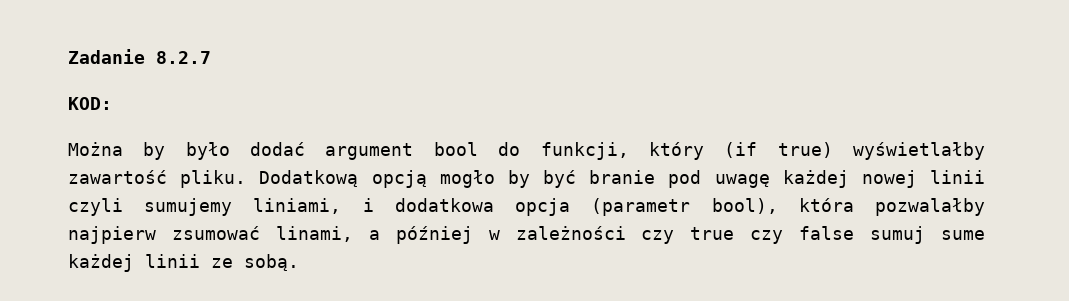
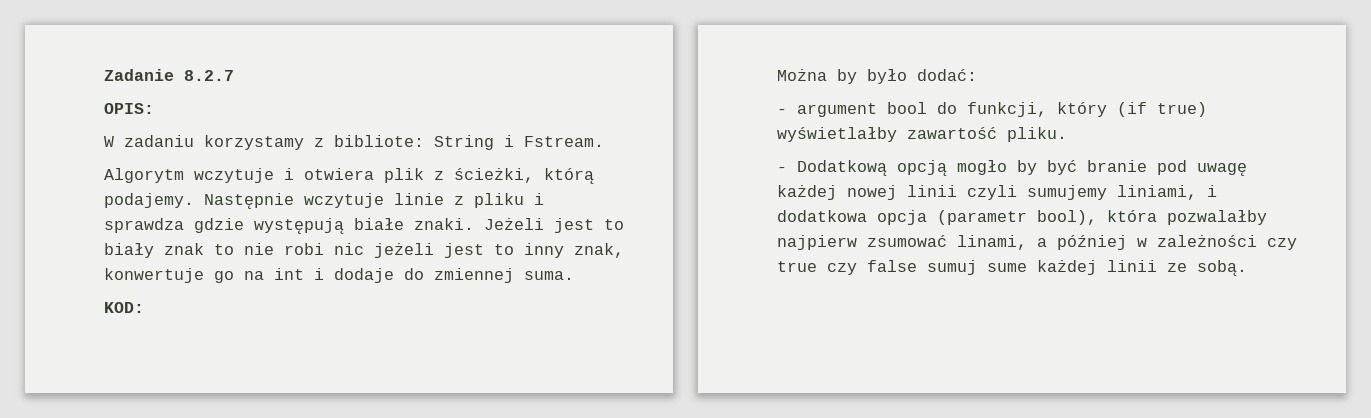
(211, 57) none -> [104,103,154,114] [104,135,604,150] [104,168,594,184] [104,193,544,209] [104,218,624,234] [104,243,624,258] [104,268,574,283] // OPIS: // W zadaniu korzystamy z bibliote: String i Fstream. // Algorytm wczytuje i otwiera plik z ścieżki, którą podajemy. Następnie wczytuje linie z pliku i sprawdza gdzie występują białe znaki. Jeżeli jest to biały znak to nie robi nic jeżeli jest to inny znak, konwertuje go na int i dodaje do zmiennej suma.
[250,142,306,156] dodać -> [917,69,977,81] [777,109,787,114] dodać: // -
(247, 179) none -> [777,167,787,172] // -

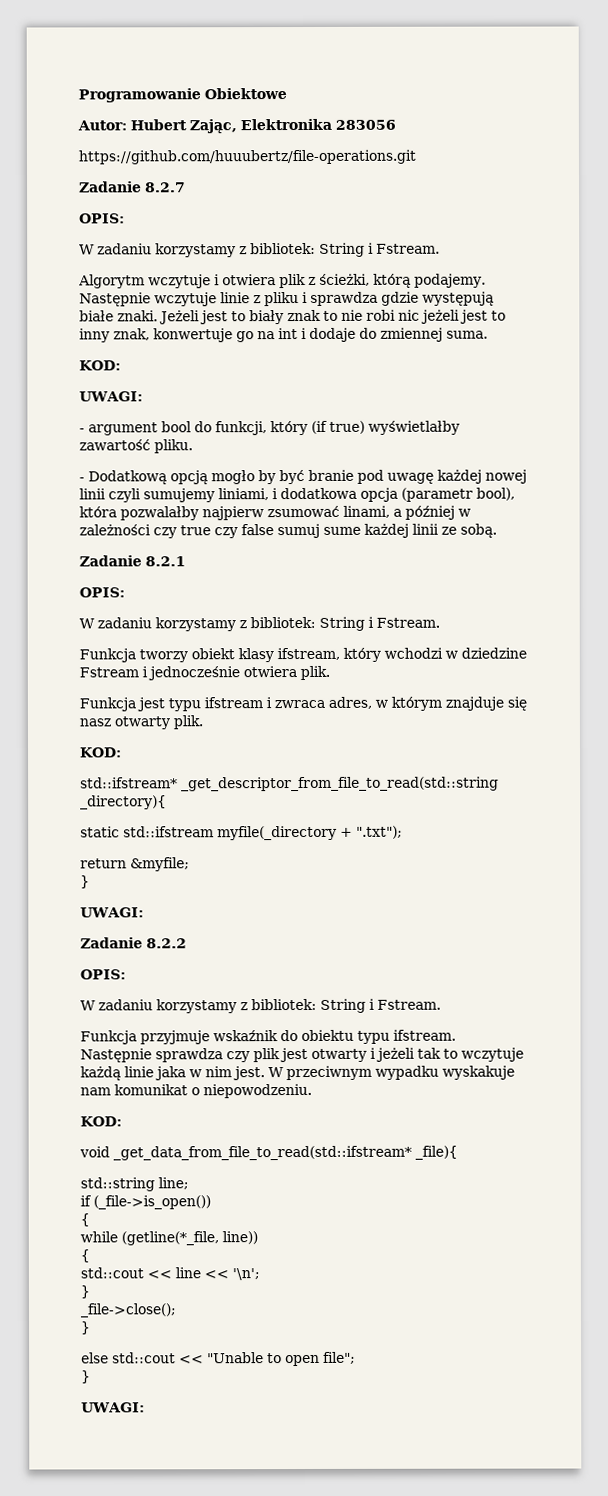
(104, 75) none -> [78,88,287,103] [77,118,396,134] [78,149,416,165] Programowanie Obiektowe // Autor: Hubert Zając, Elektronika 283056 // https://github.com/huuubertz/file-operations.git //
[334,135,424,147] bibliote: -> [250,242,316,255] bibliotek:
[777,69,977,84] Można by było dodać: -> [79,391,143,402] UWAGI:
(1247, 268) none -> [79,555,186,567] [79,587,125,598] [79,616,440,632] [79,647,527,663] [79,665,330,681] [79,696,527,712] [79,715,203,730] [79,747,122,758] [80,776,499,792] [80,795,167,810] [80,825,403,841] [80,857,190,872] [80,875,90,889] [80,907,144,918] [80,937,187,949] [80,969,126,980] [80,998,441,1014] [80,1029,456,1045] [80,1047,524,1063] [80,1065,515,1081] [80,1083,312,1099] [80,1116,122,1127] [79,1145,458,1161] [80,1177,189,1192] [80,1195,211,1210] [80,1213,90,1227] [80,1231,258,1246] [80,1249,90,1263] [80,1267,260,1281] [80,1285,90,1299] [80,1303,176,1318] [81,1321,91,1335] [81,1351,356,1367] [81,1370,91,1384] [81,1402,145,1413] // Zadanie 8.2.1 // OPIS: // W zadaniu korzystamy z bibliotek: String i Fstream. // Funkcja tworzy obiekt klasy ifstream, który wchodzi w dziedzine Fstream i jednocześnie otwiera plik. // Funkcja jest typu ifstream i zwraca adres, w którym znajduje się nasz otwarty plik. // KOD: // std::ifstream* _get_descriptor_from_file_to_read(std::string _directory){ // static std::ifstream myfile(_directory + ".txt"); // return &myfile; // } // UWAGI: // Zadanie 8.2.2 // OPIS: // W zadaniu korzystamy z bibliotek: String i Fstream. // Funkcja przyjmuje wskaźnik do obiektu typu ifstream. Następnie sprawdza czy plik jest otwarty i jeżeli tak to wczytuje każdą linie jaka w nim jest. W przeciwnym wypadku wyskakuje nam komunikat o niepowodzeniu. // KOD: // void _get_data_from_file_to_read(std::ifstream* _file){ // std::string line; // if (_file->is_open()) // { // while (getline(*_file, line)) // { // std::cout << line << '\n'; // } // _file->close(); // } // else std::cout << "Unable to open file"; // } // UWAGI:

